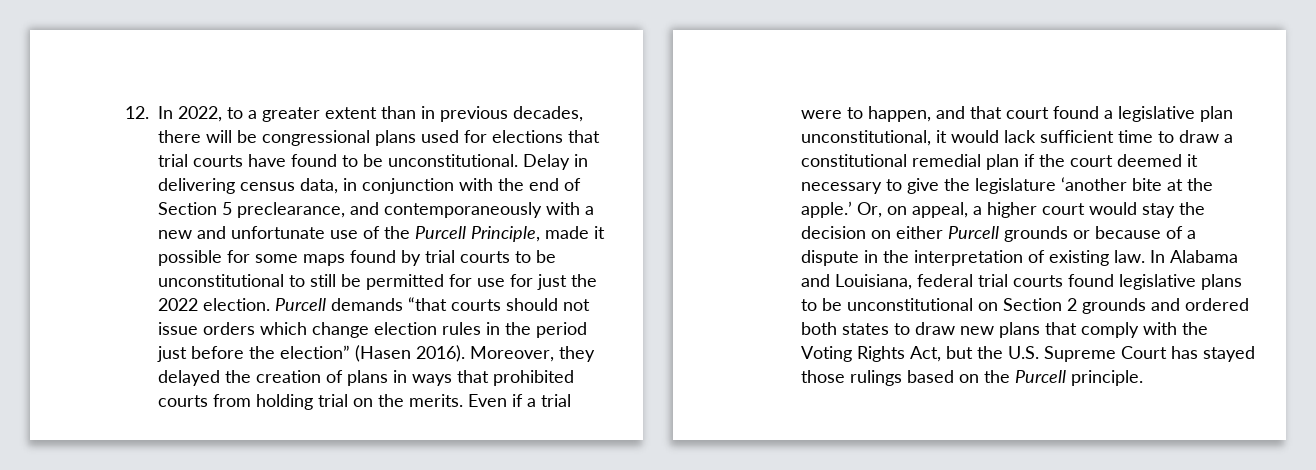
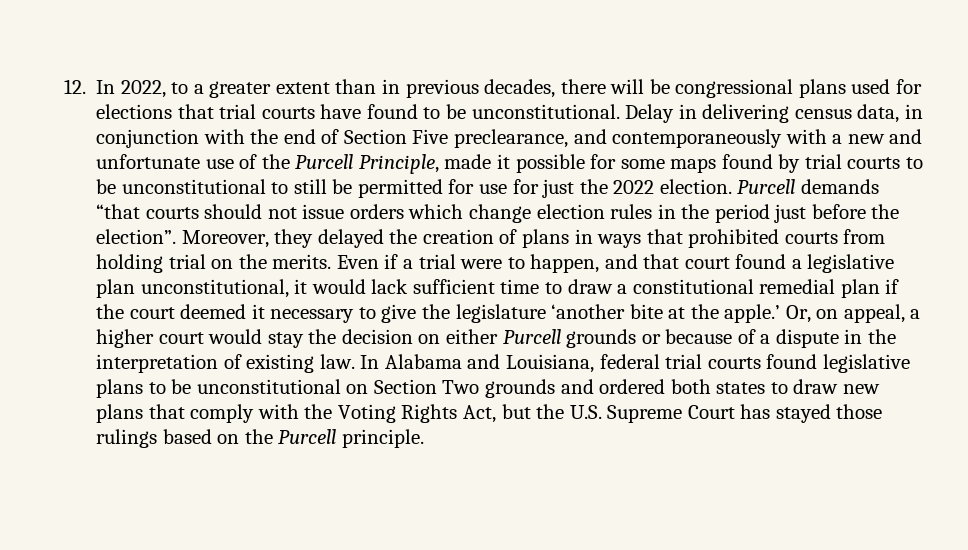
[222,202,232,215] 5 -> [412,129,449,144] Five
[280,345,465,362] election” (Hasen 2016). -> [96,229,177,244] election”.
[1067,298,1077,311] 2 -> [442,380,480,394] Two

